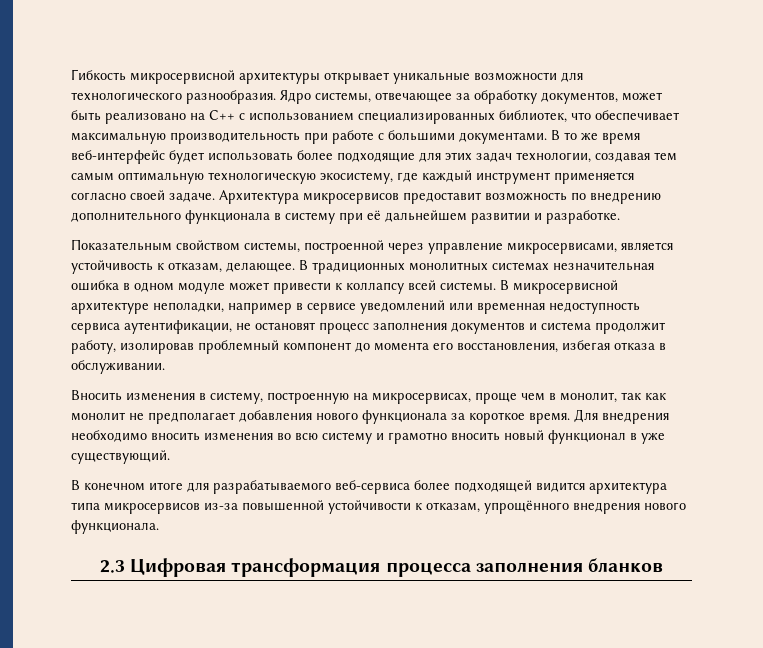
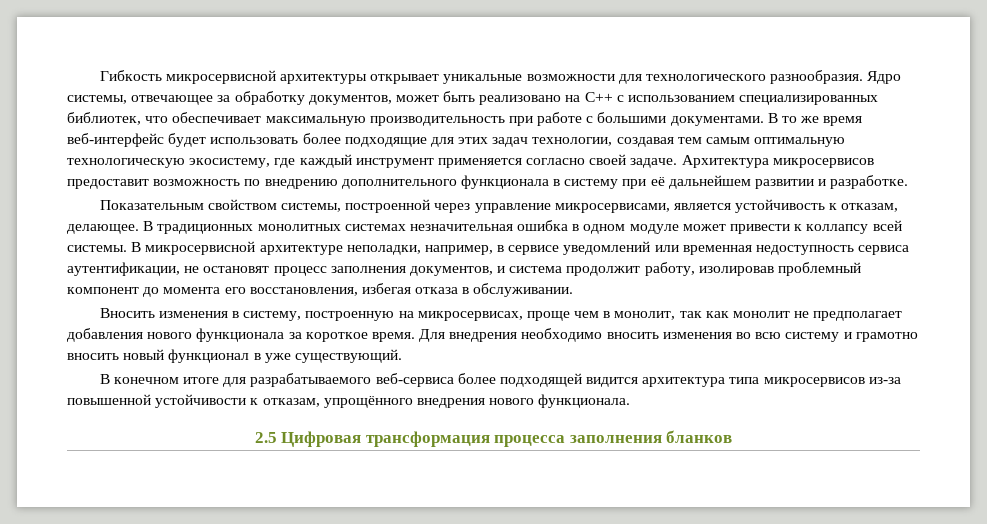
[228,302,292,314] например -> [424,245,493,255] например,
[451,322,525,334] документов -> [409,266,493,276] документов,
[99,560,125,573] 2.3 -> [254,432,277,443] 2.5

